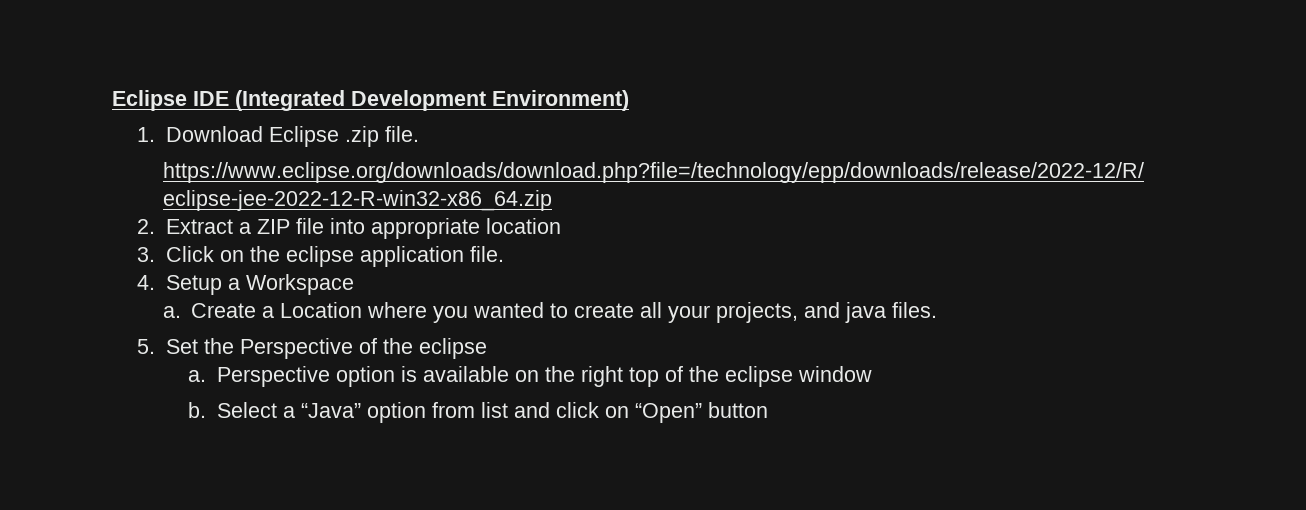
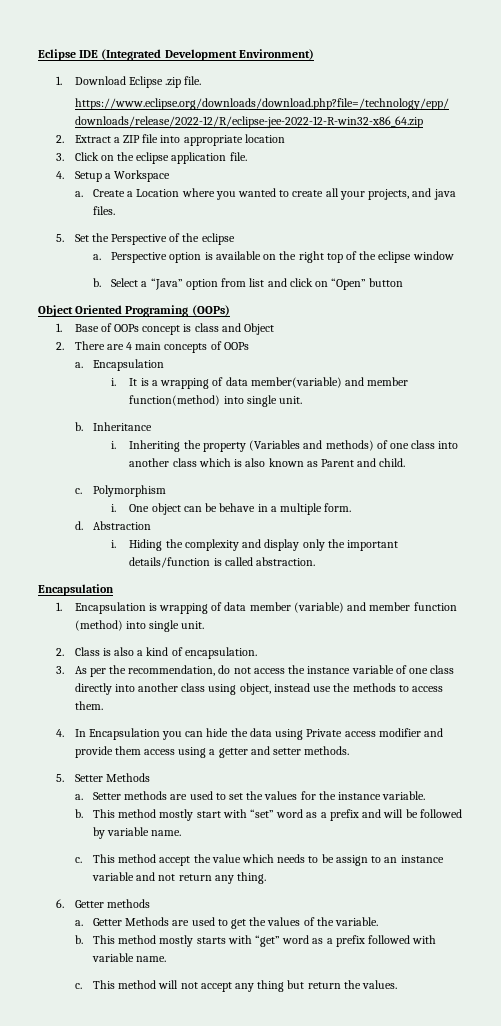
(768, 410) none -> [38,305,230,317] [56,323,275,335] [56,341,249,353] [74,359,164,371] [111,377,409,389] [129,395,303,407] [74,422,152,431] [111,440,459,452] [129,458,406,467] [74,485,166,497] [111,503,352,515] [74,521,151,530] [111,539,399,551] [129,557,316,568] [38,584,114,596] [56,602,457,614] [74,620,205,632] [56,647,257,659] [56,665,455,677] [74,683,444,695] [74,701,103,710] [56,728,444,740] [74,746,350,758] [56,773,150,782] [74,791,426,800] [74,809,462,821] [92,827,182,839] [74,854,444,866] [91,872,266,884] [56,899,150,908] [74,917,379,929] [74,935,437,947] [91,953,167,962] [74,980,398,992] // Object Oriented Programing (OOPs) // 1. Base of OOPs concept is class and Object // 2. There are 4 main concepts of OOPs // a. Encapsulation // i. It is a wrapping of data member(variable) and member function(method) into single unit. // b. Inheritance // i. Inheriting the property (Variables and methods) of one class into another class which is also known as Parent and child. // c. Polymorphism // i. One object can be behave in a multiple form. // d. Abstraction // i. Hiding the complexity and display only the important details/function is called abstraction. // Encapsulation // 1. Encapsulation is wrapping of data member (variable) and member function (method) into single unit. // 2. Class is also a kind of encapsulation. // 3. As per the recommendation, do not access the instance variable of one class directly into another class using object, instead use the methods to access them. // 4. In Encapsulation you can hide the data using Private access modifier and provide them access using a getter and setter methods. // 5. Setter Methods // a. Setter methods are used to set the values for the instance variable. // b. This method mostly start with “set” word as a prefix and will be followed by variable name. // c. This method accept the value which needs to be assign to an instance variable and not return any thing. // 6. Getter methods // a. Getter Methods are used to get the values of the variable. // b. This method mostly starts with “get” word as a prefix followed with variable name. // c. This method will not accept any thing but return the values.

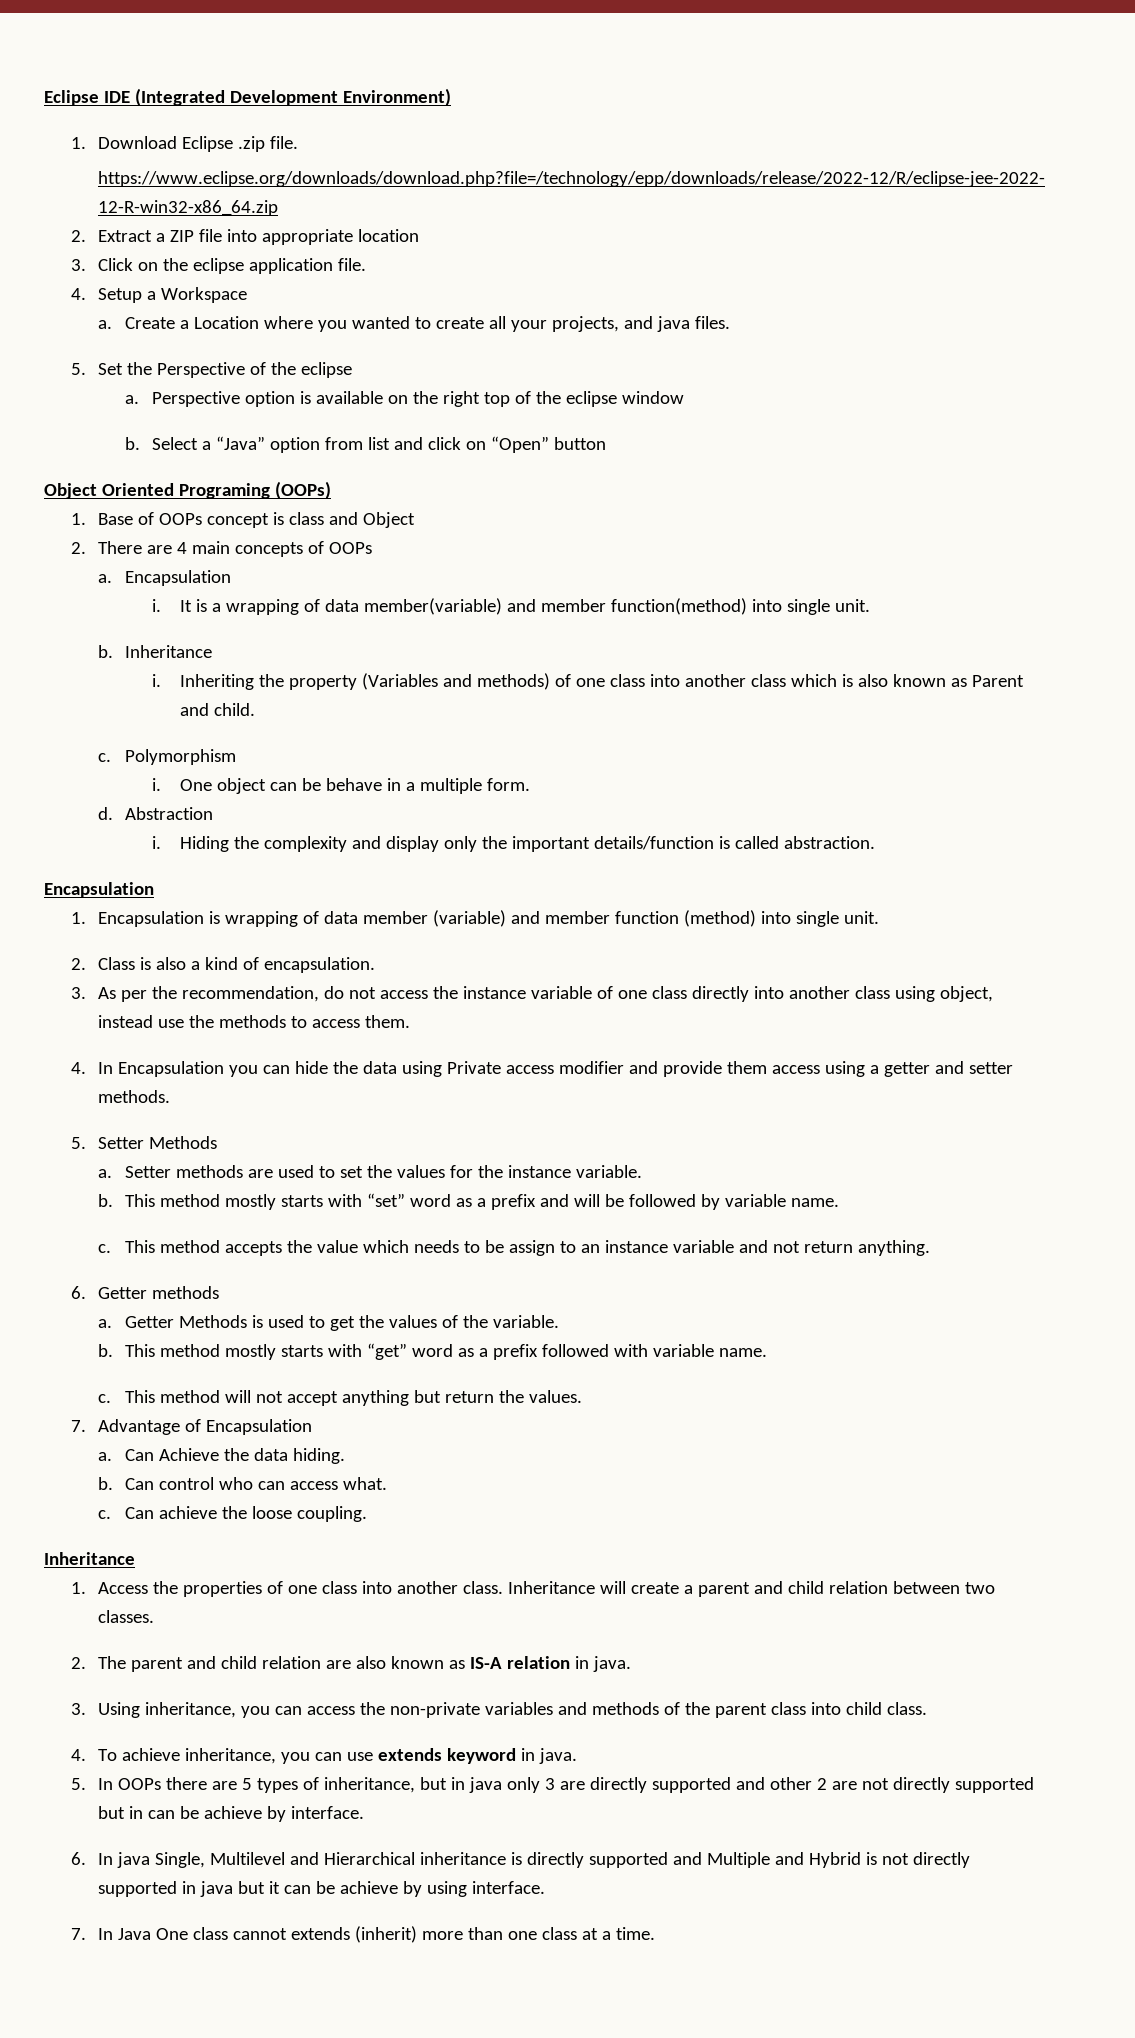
[196,811,221,818] start -> [281,1195,324,1207] starts
[159,856,191,866] accept -> [225,1241,283,1256] accepts
[214,872,266,884] any thing. -> [858,1240,931,1256] anything.
[172,920,190,926] are -> [252,1315,264,1328] is
[234,980,285,992] any thing -> [342,1390,410,1406] anything
(398, 984) none -> [71,1419,313,1435] [98,1448,346,1464] [98,1477,388,1490] [98,1506,368,1522] [44,1552,135,1565] [71,1581,996,1597] [98,1610,155,1623] [71,1656,632,1672] [71,1702,928,1718] [71,1748,578,1764] [71,1777,1035,1793] [98,1806,365,1822] [71,1852,971,1868] [98,1881,546,1897] [71,1926,656,1943] // 7. Advantage of Encapsulation // a. Can Achieve the data hiding. // b. Can control who can access what. // c. Can achieve the loose coupling. // Inheritance // 1. Access the properties of one class into another class. Inheritance will create a parent and child relation between two classes. // 2. The parent and child relation are also known as IS-A relation in java. // 3. Using inheritance, you can access the non-private variables and methods of the parent class into child class. // 4. To achieve inheritance, you can use extends keyword in java. // 5. In OOPs there are 5 types of inheritance, but in java only 3 are directly supported and other 2 are not directly supported but in can be achieve by interface. // 6. In java Single, Multilevel and Hierarchical inheritance is directly supported and Multiple and Hybrid is not directly supported in java but it can be achieve by using interface. // 7. In Java One class cannot extends (inherit) more than one class at a time.

